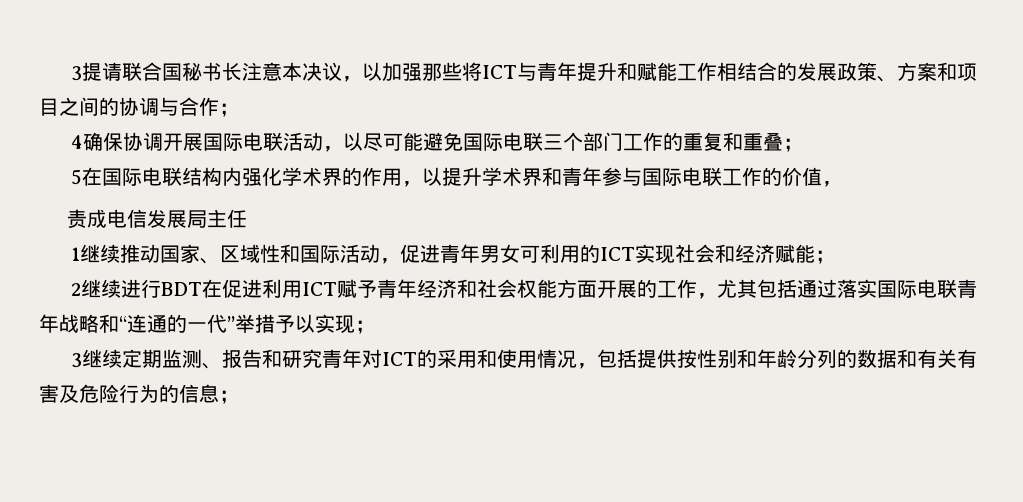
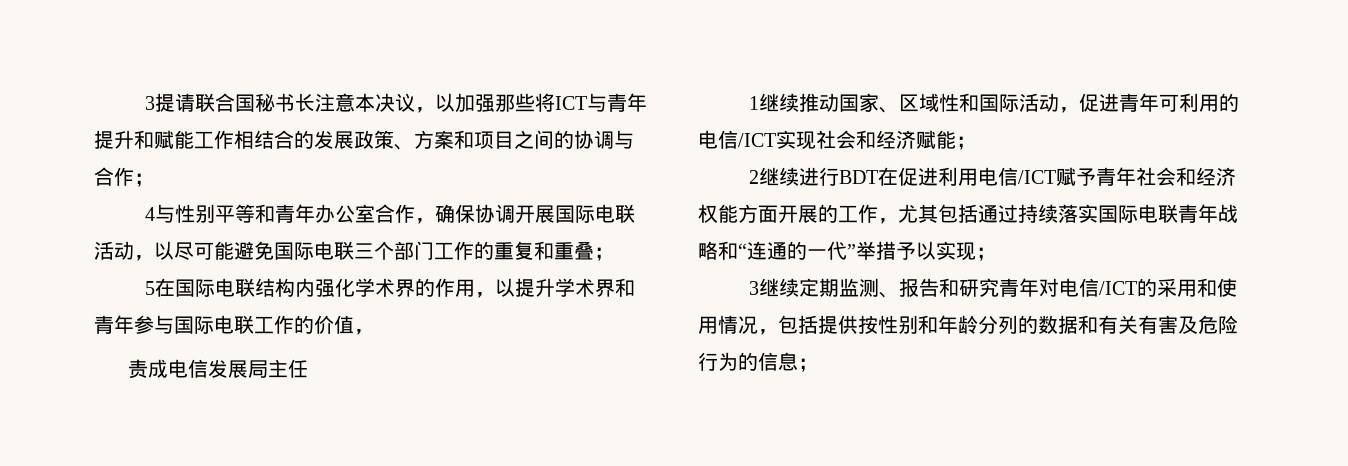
(84, 142) none -> [154,204,435,224] 与性别平等和青年办公室合作，
[480,244,521,263] 男女 -> (1159, 102) none
[600,247,636,261] ICT -> [698,130,776,149] 电信/ICT
[302,279,518,298] ICT赋予青年经济和社会 -> [977,167,1236,186] 电信/ICT赋予青年社会和经济
(838, 288) none -> [1018,204,1058,223] 持续
[382,352,418,366] ICT -> [1058,278,1137,297] 电信/ICT

